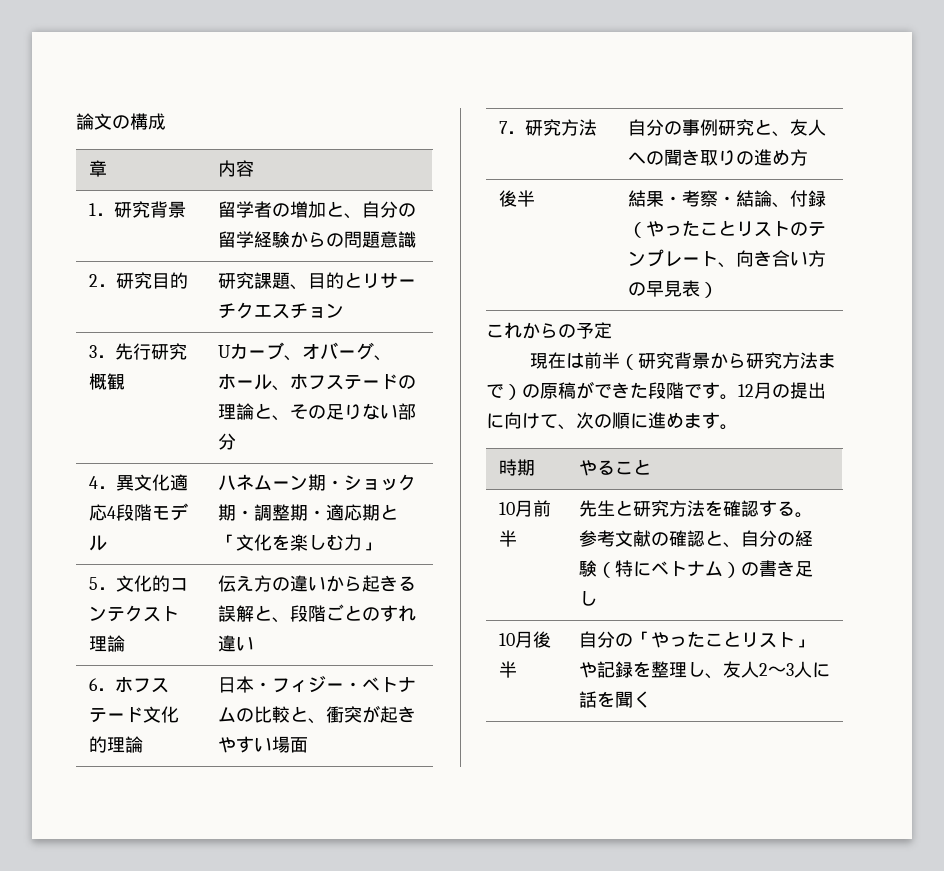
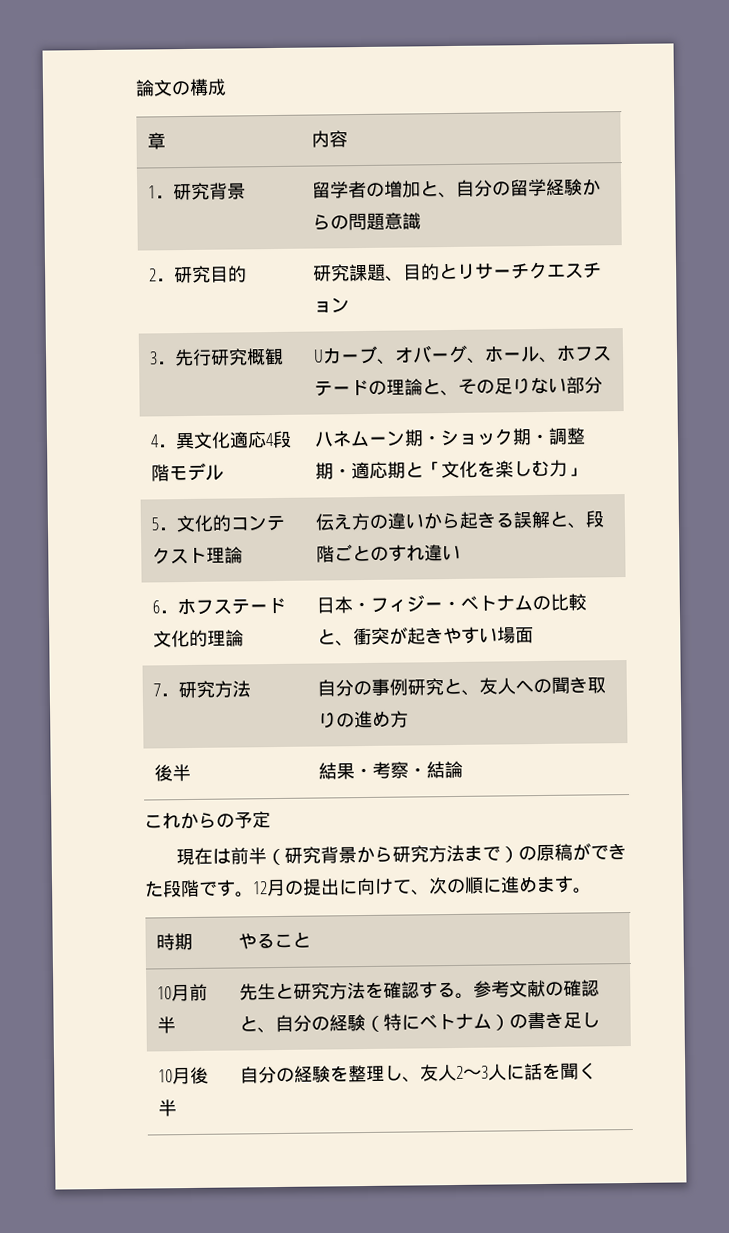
[771,190,826,208] [627,220,826,238] [627,249,826,268] [627,280,718,298] 、付録（やったことリストのテンプレート、向き合い方の早見表） -> (464, 769) none
[632,631,813,648] [578,661,633,678] 「やったことリスト」や記録 -> [294,1065,332,1083] 経験

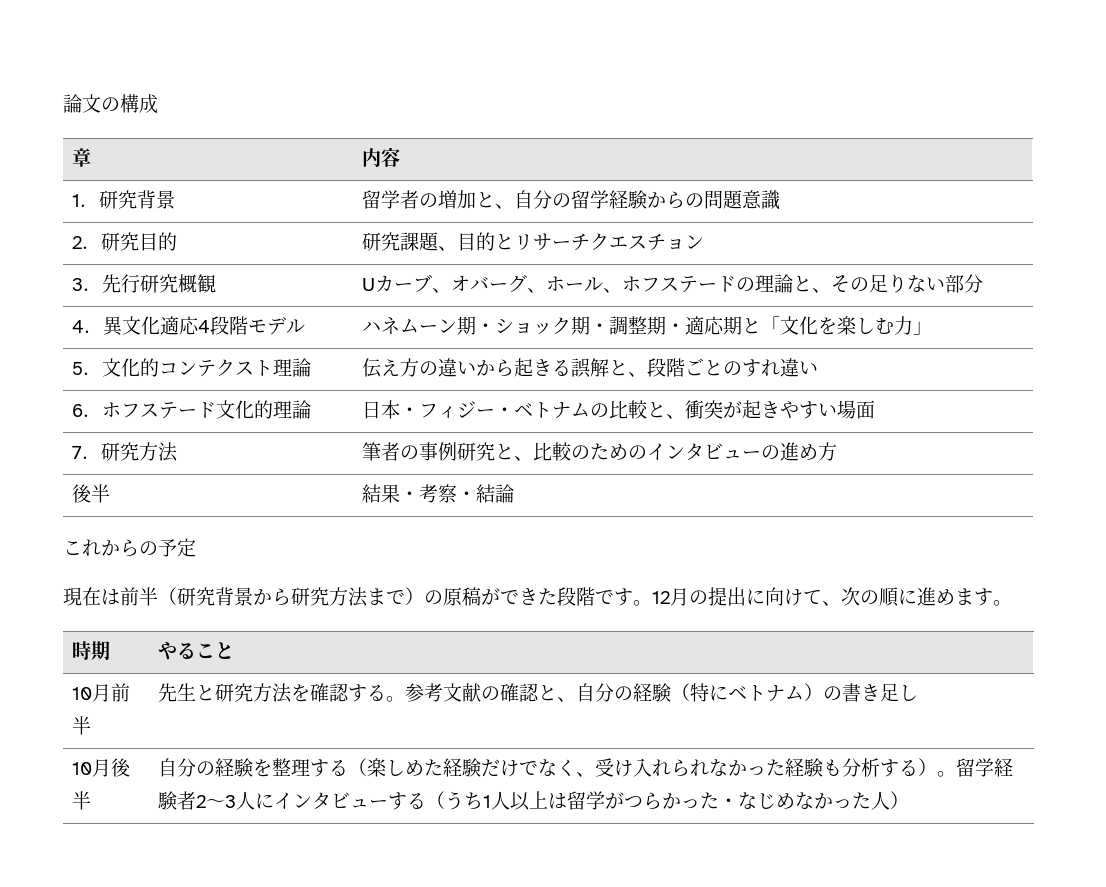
[317,679,355,697] 自分 -> [362,442,401,461] 筆者
[479,676,607,695] [318,712,338,729] 友人への聞き取り -> [533,442,762,461] 比較のためのインタビュー
[384,1062,598,1083] し、友人2〜3人に話を聞く -> [310,758,1014,777] [157,791,910,811] する（楽しめた経験だけでなく、受け入れられなかった経験も分析する）。留学経験者2〜3人にインタビューする（うち1人以上は留学がつらかった・なじめなかった人）

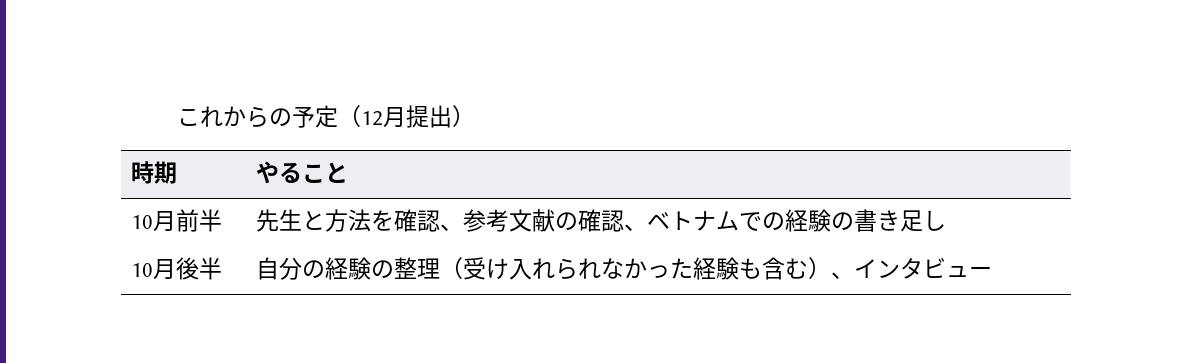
[63,94,158,114] [72,148,92,167] [362,148,401,167] [72,190,176,209] [362,190,781,210] [72,232,178,251] [362,232,705,251] [72,274,217,293] [362,274,984,293] [72,316,306,336] [362,316,933,335] [72,358,312,377] [362,358,819,378] [72,400,312,419] [362,400,876,419] [72,442,179,462] [362,442,838,461] [72,484,111,503] [362,484,515,503] [63,538,196,557] [63,587,1012,607] 論文の構成 // 章 | 内容 // 1．研究背景 | 留学者の増加と、自分の留学経験からの問題意識 // 2．研究目的 | 研究課題、目的とリサーチクエスチョン // 3．先行研究概観 | Uカーブ、オバーグ、ホール、ホフステードの理論と、その足りない部分 // 4．異文化適応4段階モデル | ハネムーン期・ショック期・調整期・適応期と「文化を楽しむ力」 // 5．文化的コンテクスト理論 | 伝え方の違いから起きる誤解と、段階ごとのすれ違い // 6．ホフステード文化的理論 | 日本・フィジー・ベトナムの比較と、衝突が起きやすい場面 // 7．研究方法 | 筆者の事例研究と、比較のためのインタビューの進め方 // 後半 | 結果・考察・結論 // これからの予定 // 現在は前半（研究背景から研究方法まで）の原稿ができた段階です。12月の提出に向けて、次の順に進めます。 -> [177,105,476,128] これからの予定（12月提出）
[215,683,254,702] 研究 -> (325, 220) none
[348,684,406,702] する。 -> [439,224,463,231] 、
[538,683,824,702] と、自分の経験（特にベトナム） -> [623,209,831,232] 、ベトナムでの経験
[253,758,596,777] を整理する（楽しめた経験だけでなく、 -> [370,257,463,279] の整理（
[842,758,1014,777] [157,791,910,811] 分析する）。留学経験者2〜3人にインタビューする（うち1人以上は留学がつらかった・なじめなかった人） -> [761,257,992,280] 含む）、インタビュー

